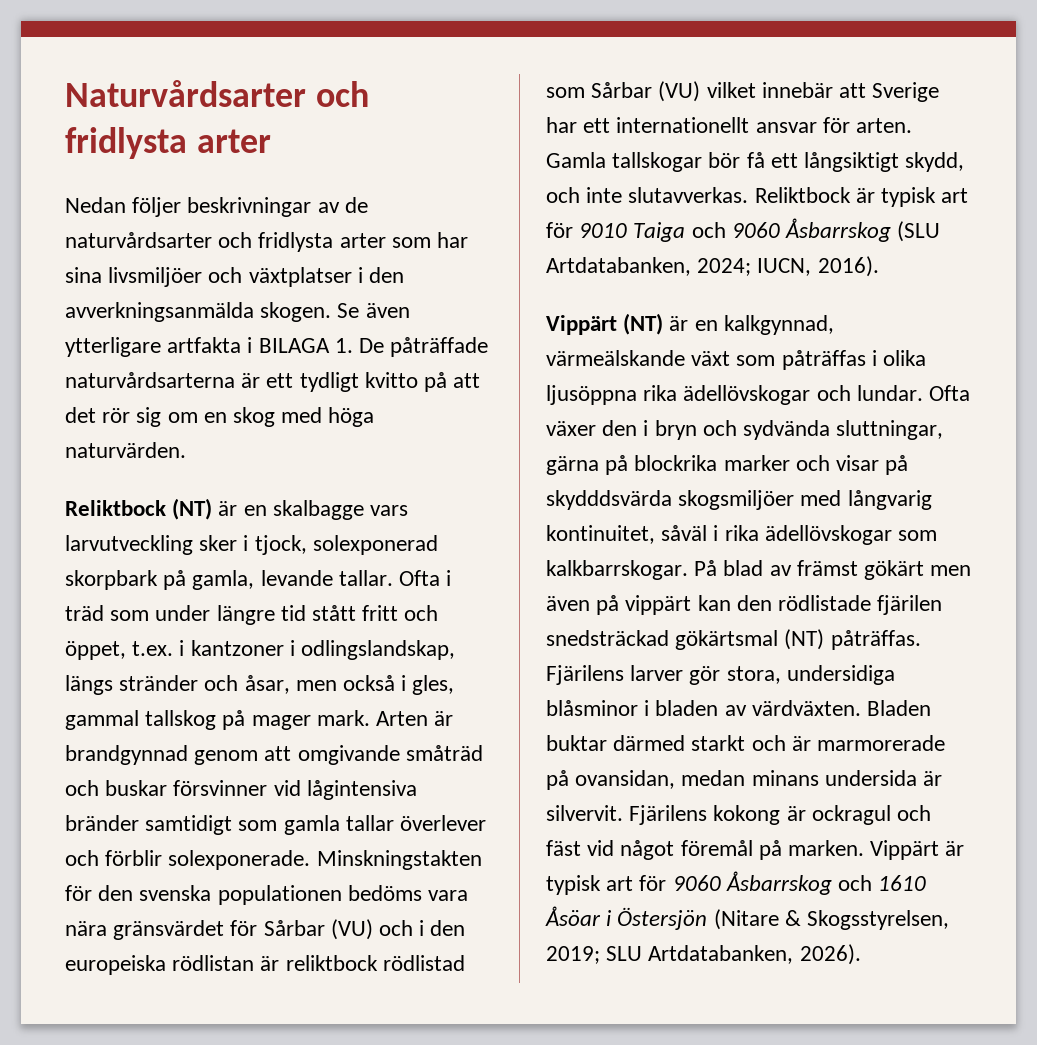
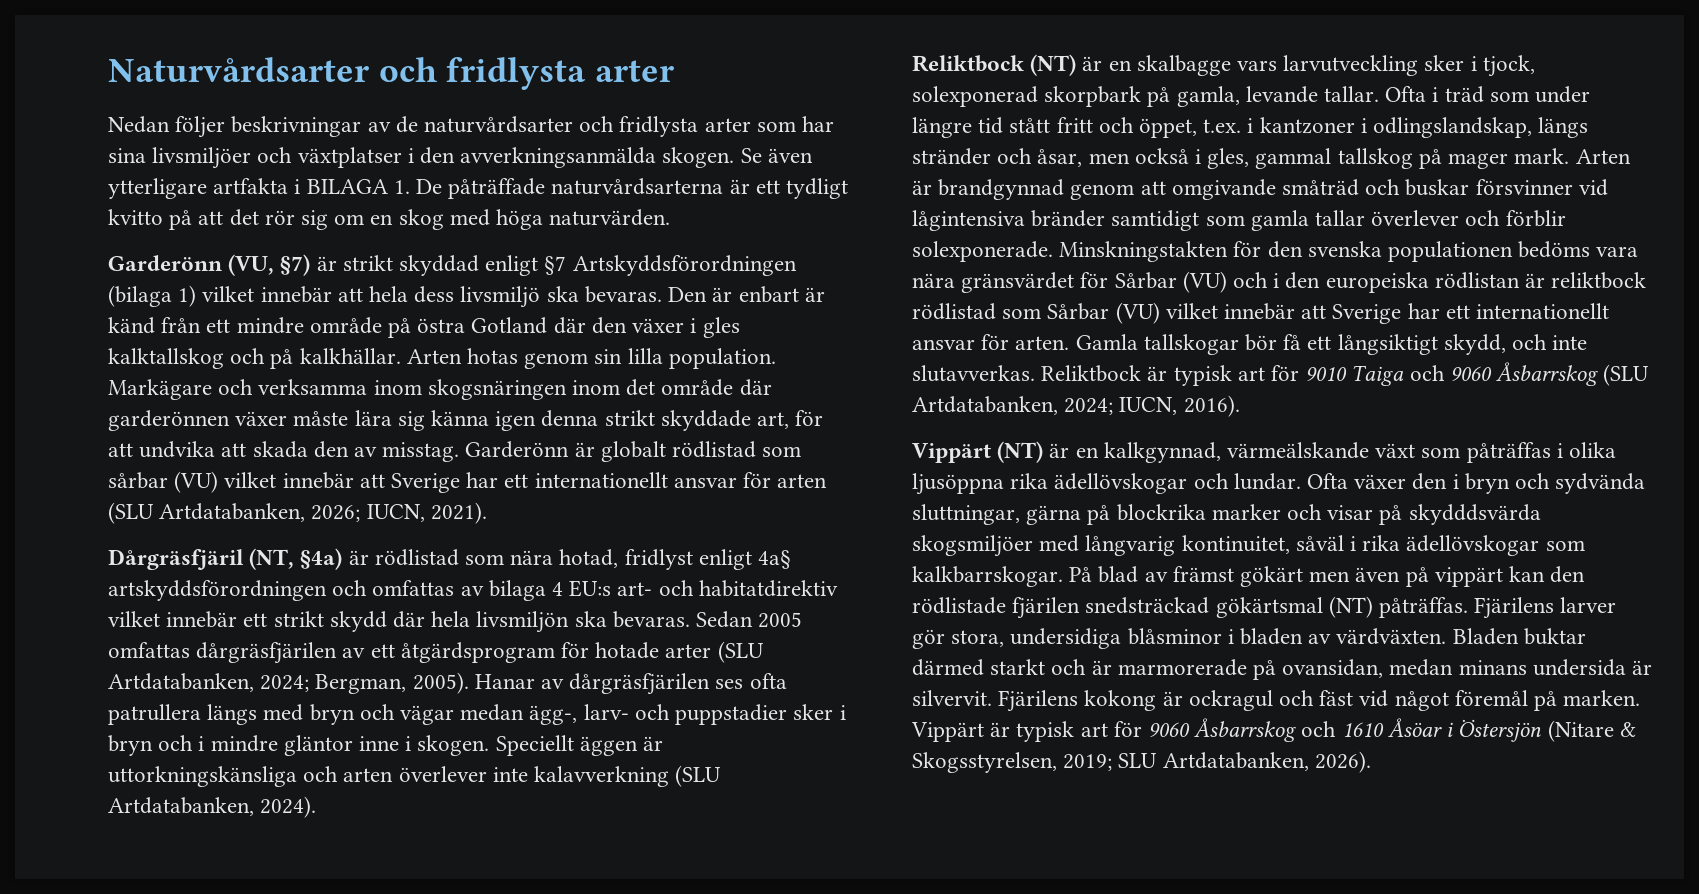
(186, 450) none -> [108,254,797,276] [108,285,825,308] [108,317,740,338] [108,348,776,369] [108,379,772,400] [108,410,824,431] [108,441,802,462] [108,471,828,493] [108,502,487,524] [108,548,792,570] [108,580,838,601] [108,611,803,633] [108,641,764,664] [108,672,787,695] [108,704,846,725] [108,735,664,756] [108,765,722,787] [108,796,317,818] // Garderönn (VU, §7) är strikt skyddad enligt §7 Artskyddsförordningen (bilaga 1) vilket innebär att hela dess livsmiljö ska bevaras. Den är enbart är känd från ett mindre område på östra Gotland där den växer i gles kalktallskog och på kalkhällar. Arten hotas genom sin lilla population. Markägare och verksamma inom skogsnäringen inom det område där garderönnen växer måste lära sig känna igen denna strikt skyddade art, för att undvika att skada den av misstag. Garderönn är globalt rödlistad som sårbar (VU) vilket innebär att Sverige har ett internationellt ansvar för arten (SLU Artdatabanken, 2026; IUCN, 2021). // Dårgräsfjäril (NT, §4a) är rödlistad som nära hotad, fridlyst enligt 4a§ artskyddsförordningen och omfattas av bilaga 4 EU:s art- och habitatdirektiv vilket innebär ett strikt skydd där hela livsmiljön ska bevaras. Sedan 2005 omfattas dårgräsfjärilen av ett åtgärdsprogram för hotade arter (SLU Artdatabanken, 2024; Bergman, 2005). Hanar av dårgräsfjärilen ses ofta patrullera längs med bryn och vägar medan ägg-, larv- och puppstadier sker i bryn och i mindre gläntor inne i skogen. Speciellt äggen är uttorkningskänsliga och arten överlever inte kalavverkning (SLU Artdatabanken, 2024).

